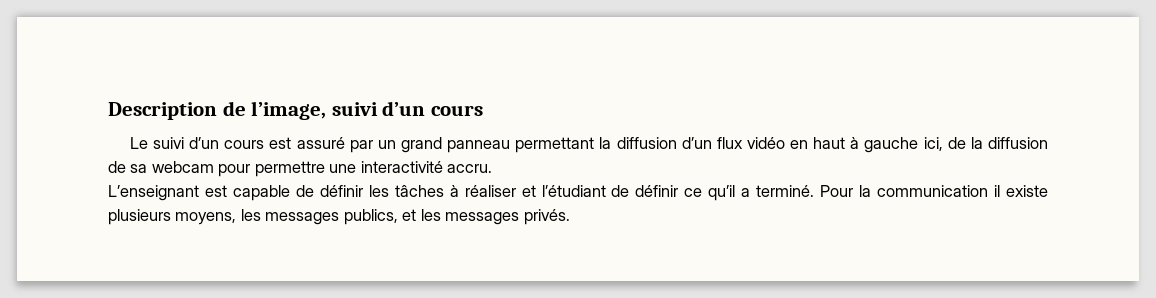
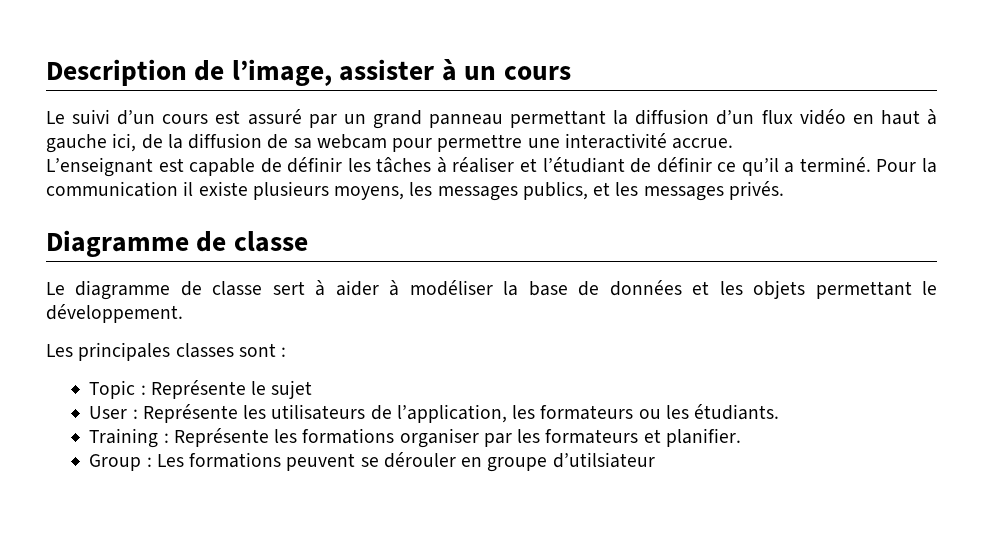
[331,101,426,116] suivi d’un -> [339,59,497,81] assister à un
[447,164,493,173] accru. -> [672,138,734,149] accrue.
(570, 217) none -> [46,230,308,257] [46,280,938,300] [46,304,183,323] [46,342,287,361] [89,380,313,399] [89,404,780,423] [89,428,741,448] [89,452,655,472] // Diagramme de classe // Le diagramme de classe sert à aider à modéliser la base de données et les objets permettant le développement. // Les principales classes sont : // Topic : Représente le sujet // User : Représente les utilisateurs de l’application, les formateurs ou les étudiants. // Training : Représente les formations organiser par les formateurs et planifier. // Group : Les formations peuvent se dérouler en groupe d’utilsiateur

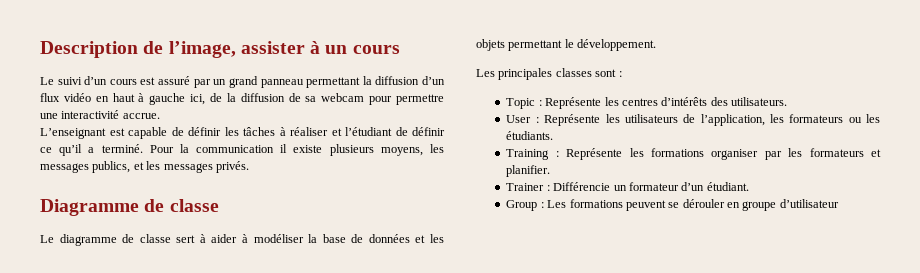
[251,380,313,399] le sujet -> [604,97,788,106] les centres d’intérêts des utilisateurs.
(741, 437) none -> [506,182,749,191] // Trainer : Différencie un formateur d’un étudiant.
[552,452,655,468] d’utilsiateur -> [779,199,839,208] d’utilisateur

